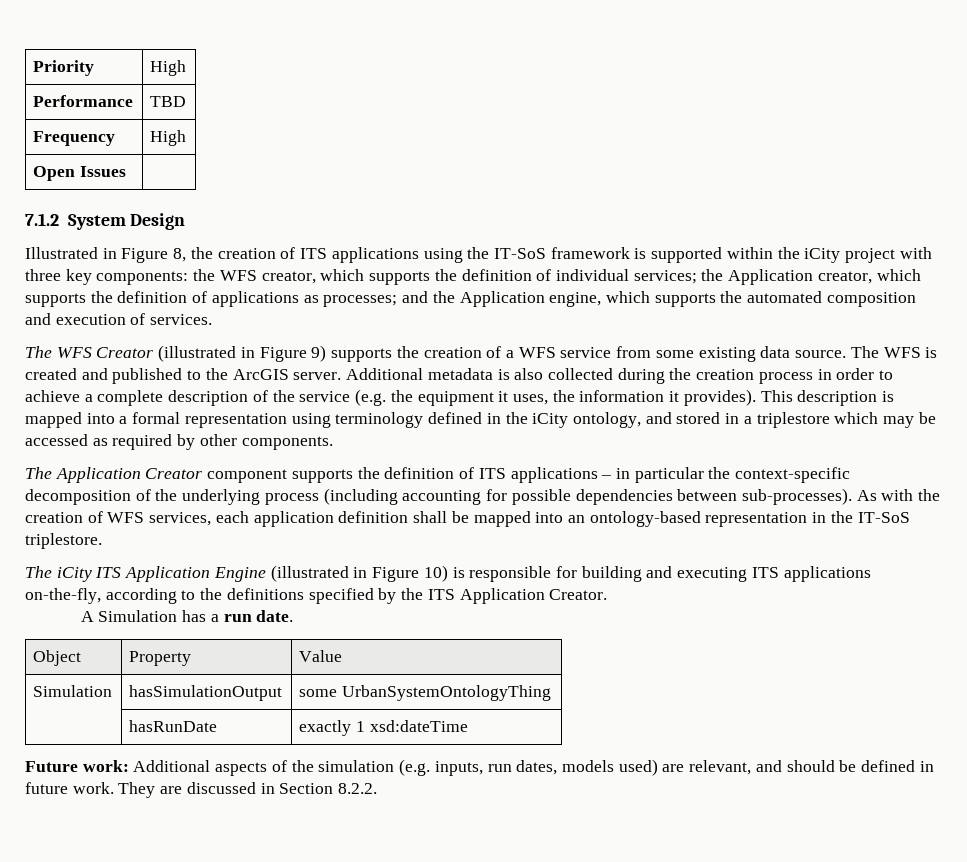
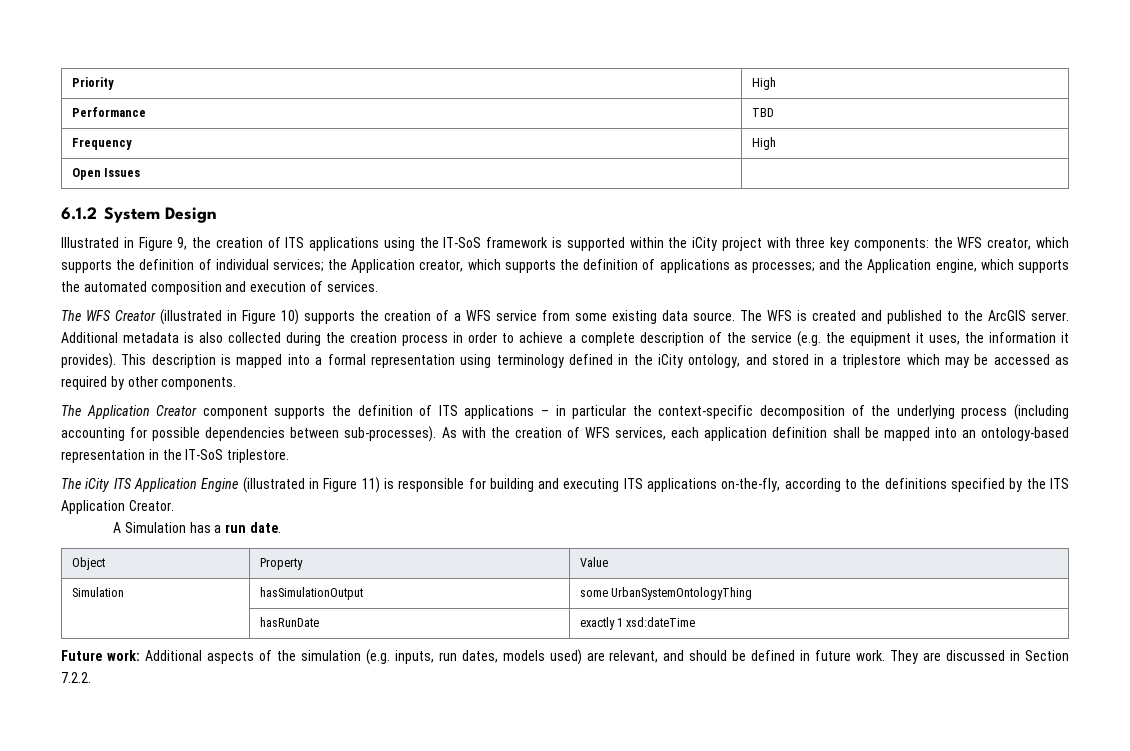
[25,213,59,226] 7.1.2 -> [61,207,97,220] 6.1.2
[173,248,187,262] 8, -> [177,237,188,250] 9,
[311,345,327,362] 9) -> [281,309,299,325] 10)
[423,565,448,582] 10) -> [361,477,380,493] 11)
[338,783,378,794] 8.2.2. -> [61,672,91,683] 7.2.2.

